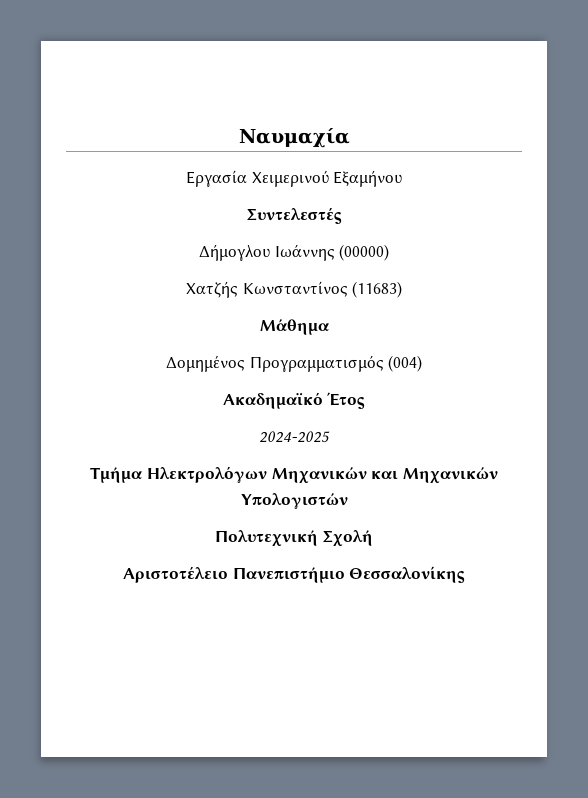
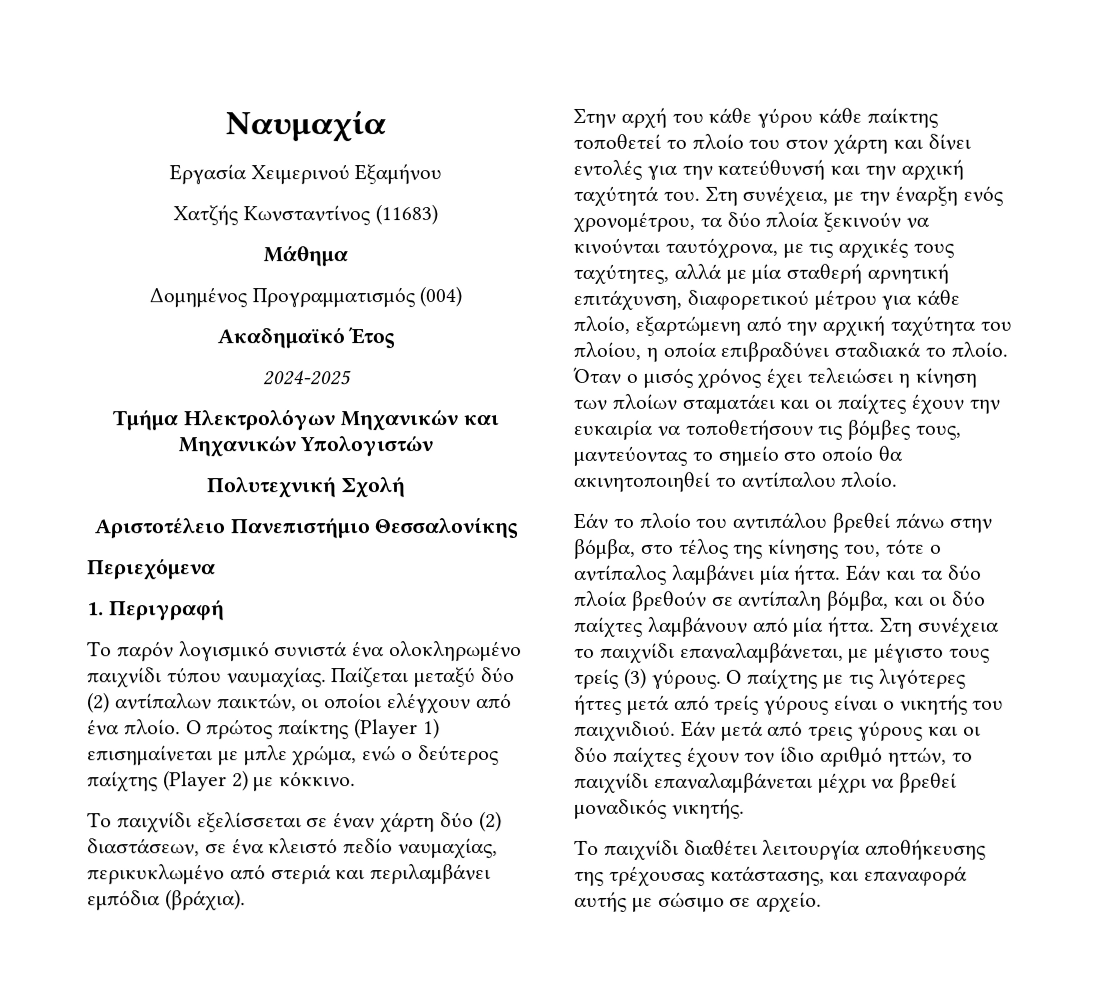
[246,207,342,224] [198,244,390,261] // Συντελεστές // Δήμογλου Ιωάννης (00000) -> (443, 174) none
(466, 574) none -> [87,558,216,581] [87,600,225,621] [87,641,523,662] [87,667,516,689] [87,692,512,715] [87,718,440,740] [87,745,499,767] [87,770,357,793] [87,811,502,834] [87,838,499,860] [87,864,492,885] [87,889,246,912] [573,107,938,129] [573,133,971,155] [573,159,964,181] [573,185,1003,207] [573,211,931,233] [573,237,955,259] [573,263,950,285] [573,289,961,311] [573,315,1012,337] [573,341,1008,362] [572,366,977,389] [573,393,1000,415] [573,419,962,440] [573,445,904,466] [573,471,898,492] [574,512,993,533] [574,538,942,559] [574,564,982,585] [574,590,986,611] [574,616,1000,638] [574,642,991,664] [574,667,966,690] [574,694,1005,715] [574,720,981,742] [574,746,973,768] [574,772,958,794] [574,798,745,819] [574,839,987,861] [574,865,969,887] [574,891,823,913] // Περιεχόμενα // 1. Περιγραφή // Το παρόν λογισμικό συνιστά ένα ολοκληρωμένο παιχνίδι τύπου ναυμαχίας. Παίζεται μεταξύ δύο (2) αντίπαλων παικτών, οι οποίοι ελέγχουν από ένα πλοίο. Ο πρώτος παίκτης (Player 1) επισημαίνεται με μπλε χρώμα, ενώ ο δεύτερος παίχτης (Player 2) με κόκκινο. // Το παιχνίδι εξελίσσεται σε έναν χάρτη δύο (2) διαστάσεων, σε ένα κλειστό πεδίο ναυμαχίας, περικυκλωμένο από στεριά και περιλαμβάνει εμπόδια (βράχια). // Στην αρχή του κάθε γύρου κάθε παίκτης τοποθετεί το πλοίο του στον χάρτη και δίνει εντολές για την κατεύθυνσή και την αρχική ταχύτητά του. Στη συνέχεια, με την έναρξη ενός χρονομέτρου, τα δύο πλοία ξεκινούν να κινούνται ταυτόχρονα, με τις αρχικές τους ταχύτητες, αλλά με μία σταθερή αρνητική επιτάχυνση, διαφορετικού μέτρου για κάθε πλοίο, εξαρτώμενη από την αρχική ταχύτητα του πλοίου, η οποία επιβραδύνει σταδιακά το πλοίο. Όταν ο μισός χρόνος έχει τελειώσει η κίνηση των πλοίων σταματάει και οι παίχτες έχουν την ευκαιρία να τοποθετήσουν τις βόμβες τους, μαντεύοντας το σημείο στο οποίο θα ακινητοποιηθεί το αντίπαλου πλοίο. // Εάν το πλοίο του αντιπάλου βρεθεί πάνω στην βόμβα, στο τέλος της κίνησης του, τότε ο αντίπαλος λαμβάνει μία ήττα. Εάν και τα δύο πλοία βρεθούν σε αντίπαλη βόμβα, και οι δύο παίχτες λαμβάνουν από μία ήττα. Στη συνέχεια το παιχνίδι επαναλαμβάνεται, με μέγιστο τους τρείς (3) γύρους. Ο παίχτης με τις λιγότερες ήττες μετά από τρείς γύρους είναι ο νικητής του παιχνιδιού. Εάν μετά από τρεις γύρους και οι δύο παίχτες έχουν τον ίδιο αριθμό ηττών, το παιχνίδι επαναλαμβάνεται μέχρι να βρεθεί μοναδικός νικητής. // Το παιχνίδι διαθέτει λειτουργία αποθήκευσης της τρέχουσας κατάστασης, και επαναφορά αυτής με σώσιμο σε αρχείο.

